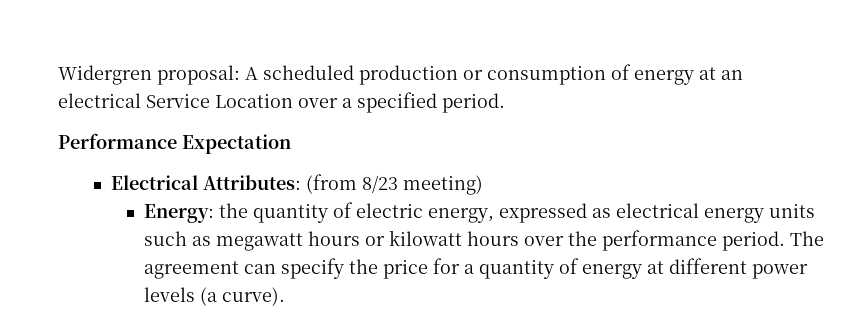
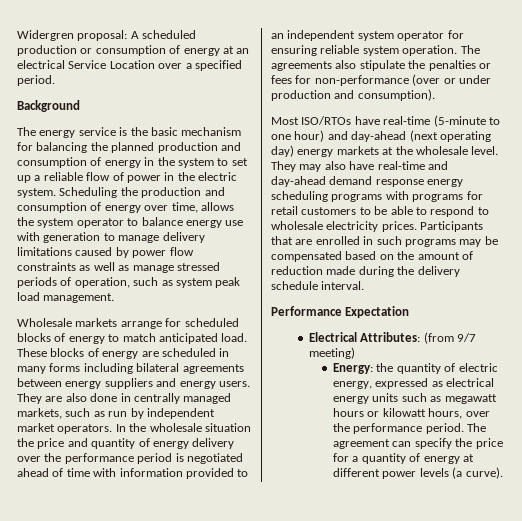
(505, 103) none -> [17,100,80,112] [17,127,242,138] [17,142,241,153] [17,157,248,168] [17,172,237,183] [17,187,225,198] [17,202,234,213] [17,217,244,228] [17,232,205,243] [17,247,194,258] [17,262,220,273] [17,277,241,288] [17,292,115,303] [17,318,239,329] [17,333,248,344] [17,348,230,359] [17,363,244,374] [17,378,250,389] [17,393,232,404] [17,408,215,419] [17,423,251,434] [17,438,235,449] [17,453,243,464] [17,468,249,479] [271,30,464,41] [271,45,480,56] [271,60,491,71] [271,74,491,86] [271,89,435,101] [271,115,500,127] [271,130,491,142] [271,145,499,157] [271,161,448,172] [271,176,464,187] [271,191,483,202] [271,206,489,217] [271,221,484,232] [271,236,498,247] [271,251,473,262] [271,266,460,277] [271,281,365,290] // Background // The energy service is the basic mechanism for balancing the planned production and consumption of energy in the system to set up a reliable flow of power in the electric system. Scheduling the production and consumption of energy over time, allows the system operator to balance energy use with generation to manage delivery limitations caused by power flow constraints as well as manage stressed periods of operation, such as system peak load management. // Wholesale markets arrange for scheduled blocks of energy to match anticipated load. These blocks of energy are scheduled in many forms including bilateral agreements between energy suppliers and energy users. They are also done in centrally managed markets, such as run by independent market operators. In the wholesale situation the price and quantity of energy delivery over the performance period is negotiated ahead of time with information provided to an independent system operator for ensuring reliable system operation. The agreements also stipulate the penalties or fees for non-performance (over or under production and consumption). // Most ISO/RTOs have real-time (5-minute to one hour) and day-ahead (next operating day) energy markets at the wholesale level. They may also have real-time and day-ahead demand response energy scheduling programs with programs for retail customers to be able to respond to wholesale electricity prices. Participants that are enrolled in such programs may be compensated based on the amount of reduction made during the delivery schedule interval.
[361,175,398,193] 8/23 -> [457,333,477,342] 9/7
[466,231,519,246] hours -> [428,408,463,419] hours,

